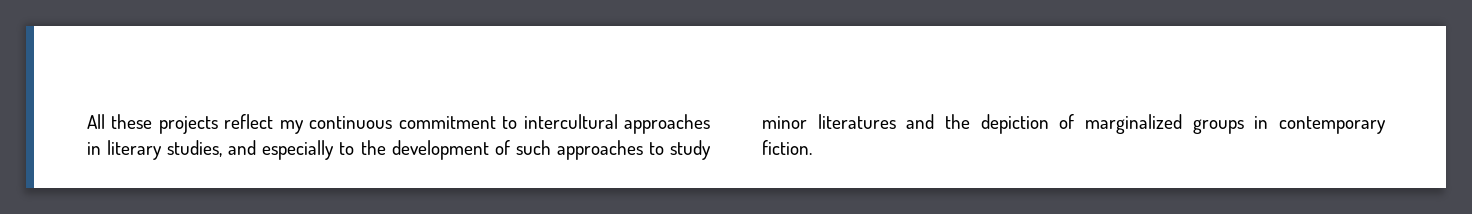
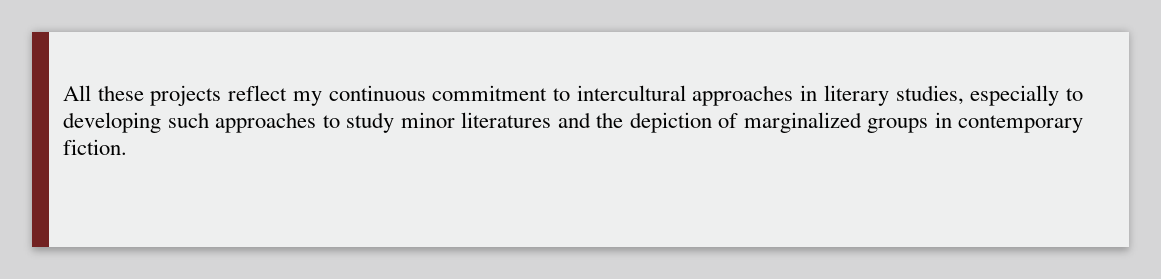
[228,140,257,155] and -> (964, 95) none
[360,140,510,160] the development of -> [63,112,161,133] developing

